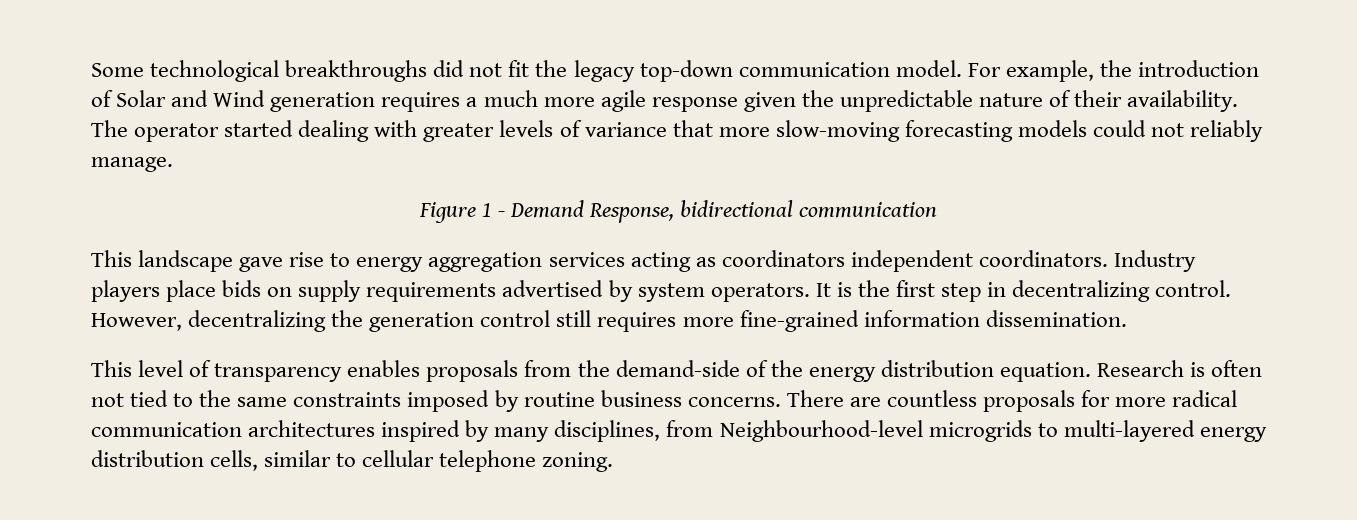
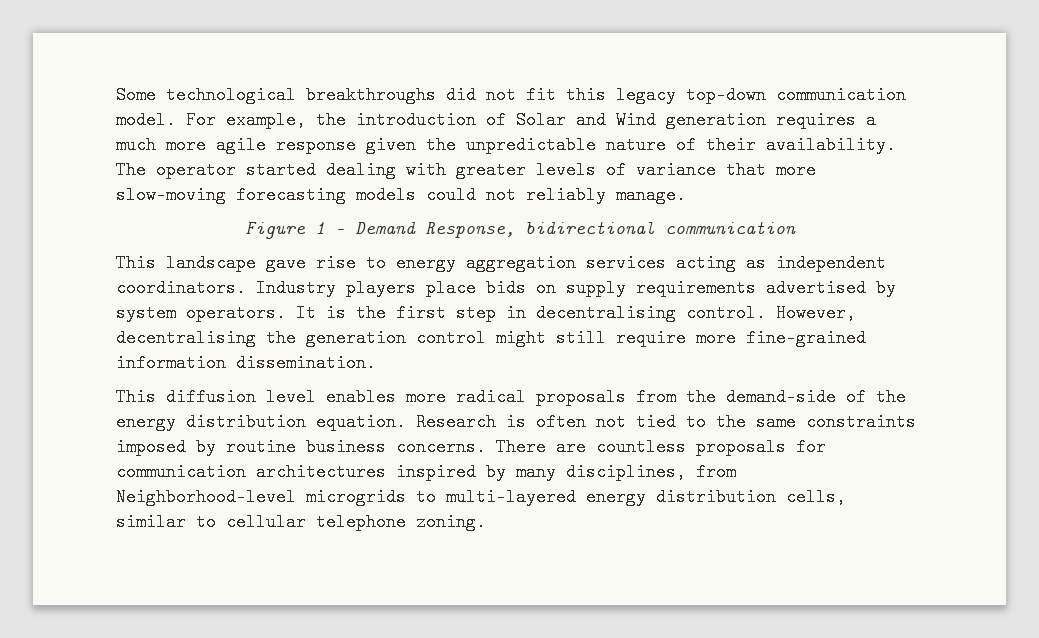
[535,60,568,77] the -> [566,86,606,104] this
[721,250,845,267] coordinators -> (766, 263) none
[1012,280,1151,302] decentralizing -> [536,304,676,322] decentralising
[188,310,327,332] decentralizing -> [116,329,256,347] decentralising
[556,310,677,332] still requires -> [496,329,686,347] might still require
[138,360,421,382] level of transparency enables -> [166,388,526,406] diffusion level enables more radical
[1115,390,1238,407] more radical -> (826, 447) none
[719,420,923,442] Neighbourhood-level -> [116,488,296,506] Neighborhood-level

